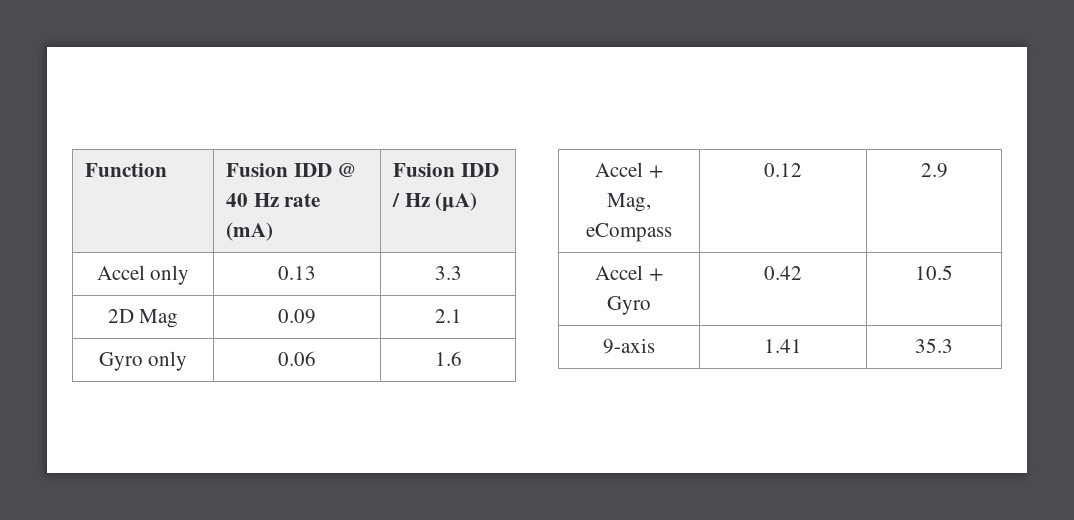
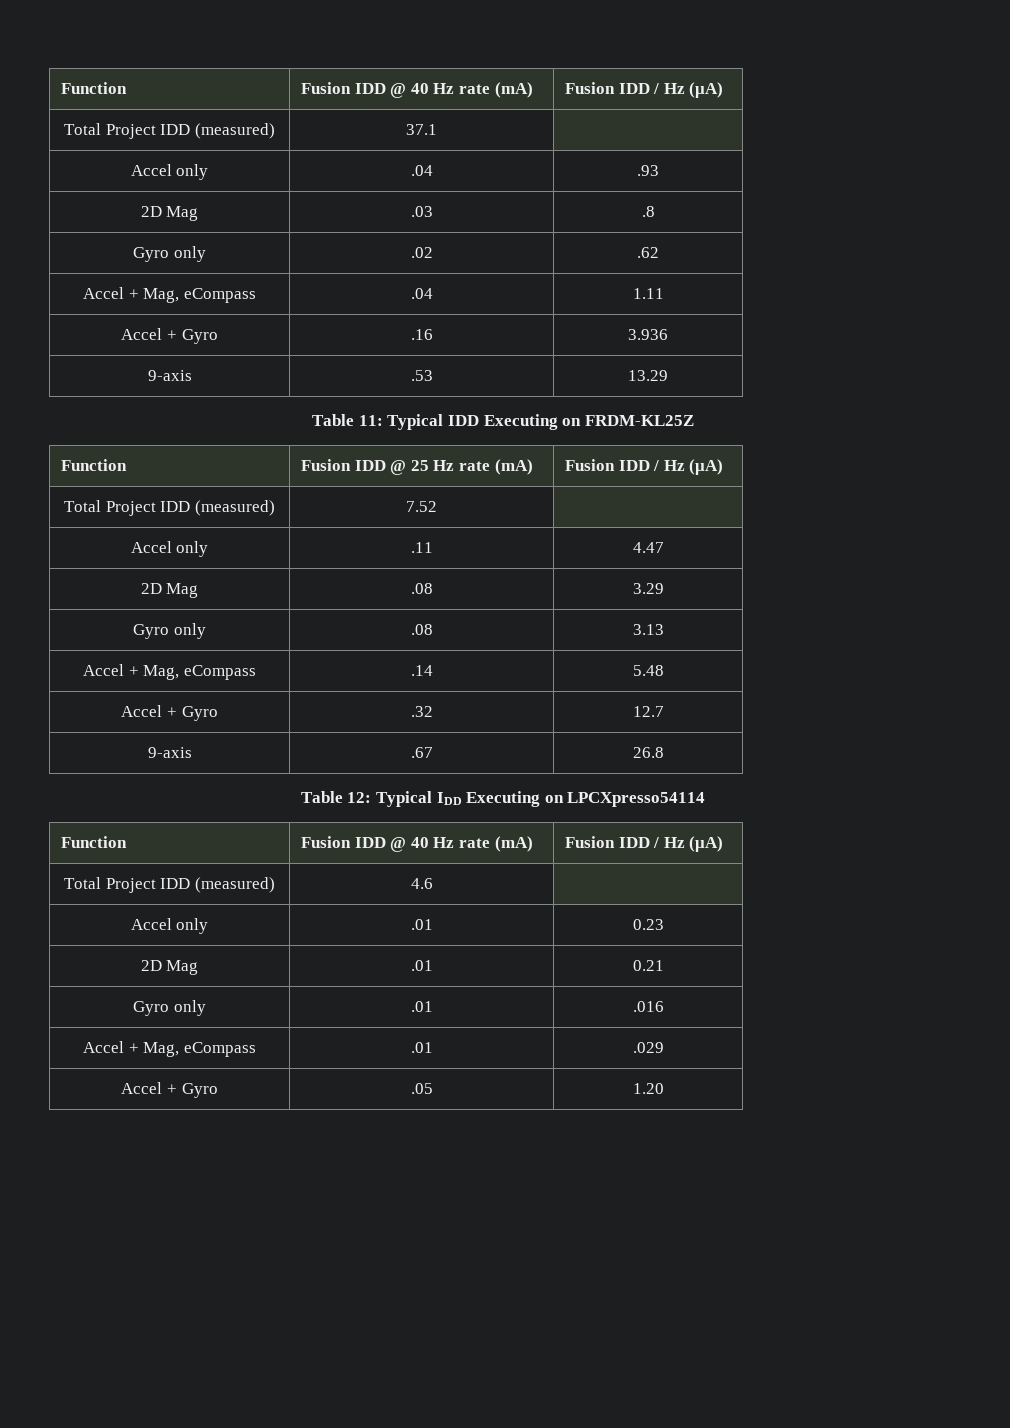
[96,265,190,285] [278,266,316,280] [434,266,462,280] [107,309,179,328] [278,309,316,324] [434,309,462,323] [98,351,188,371] [278,351,316,366] [434,351,462,366] [595,162,663,178] [607,193,651,212] [586,223,672,242] [764,163,802,177] [920,163,948,178] [595,265,663,281] [607,296,651,315] [764,266,802,280] [915,265,953,280] [603,338,655,354] [764,339,802,353] [915,338,953,353] // Accel only | 0.13 | 3.3 // 2D Mag | 0.09 | 2.1 // Gyro only | 0.06 | 1.6 // Accel + Mag, eCompass | 0.12 | 2.9 // Accel + Gyro | 0.42 | 10.5 // 9-axis | 1.41 | 35.3 -> [64,123,275,139] [406,124,437,135] [130,164,209,180] [410,165,433,176] [637,165,660,176] [140,206,199,221] [410,206,433,217] [641,206,655,217] [133,246,206,262] [410,247,433,258] [637,247,660,258] [83,287,256,303] [410,288,433,299] [632,288,664,299] [121,328,218,344] [410,329,433,340] [628,329,669,340] [147,370,192,381] [410,370,433,381] [628,370,669,381] [312,414,694,430] [61,459,128,471] [301,459,533,475] [565,459,724,475] [64,500,275,516] [406,501,437,512] [130,541,209,557] [410,542,433,553] [632,542,664,553] [140,583,199,598] [410,583,433,594] [632,583,664,594] [133,623,206,639] [410,624,433,635] [632,624,664,635] [83,664,256,680] [410,665,433,676] [632,665,664,676] [121,705,218,721] [410,706,433,717] [632,706,664,717] [147,747,192,758] [410,747,433,758] [632,747,664,758] [300,791,706,807] [61,836,128,848] [301,836,533,852] [565,836,724,852] [64,877,275,893] [410,878,433,889] [130,918,209,934] [410,919,433,930] [632,919,664,930] [140,960,199,975] [410,960,433,971] [632,960,664,971] [133,1000,206,1016] [410,1001,433,1012] [632,1001,664,1012] [83,1041,256,1057] [410,1042,433,1053] [632,1042,664,1053] [121,1082,218,1098] [410,1083,433,1094] [632,1083,664,1094] // Total Project IDD (measured) | 37.1 | // Accel only | .04 | .93 // 2D Mag | .03 | .8 // Gyro only | .02 | .62 // Accel + Mag, eCompass | .04 | 1.11 // Accel + Gyro | .16 | 3.936 // 9-axis | .53 | 13.29 // Table 11: Typical IDD Executing on FRDM-KL25Z // Function | Fusion IDD @ 25 Hz rate (mA) | Fusion IDD / Hz (μA) // Total Project IDD (measured) | 7.52 | // Accel only | .11 | 4.47 // 2D Mag | .08 | 3.29 // Gyro only | .08 | 3.13 // Accel + Mag, eCompass | .14 | 5.48 // Accel + Gyro | .32 | 12.7 // 9-axis | .67 | 26.8 // Table 12: Typical IDD Executing on LPCXpresso54114 // Function | Fusion IDD @ 40 Hz rate (mA) | Fusion IDD / Hz (μA) // Total Project IDD (measured) | 4.6 | // Accel only | .01 | 0.23 // 2D Mag | .01 | 0.21 // Gyro only | .01 | .016 // Accel + Mag, eCompass | .01 | .029 // Accel + Gyro | .05 | 1.20

